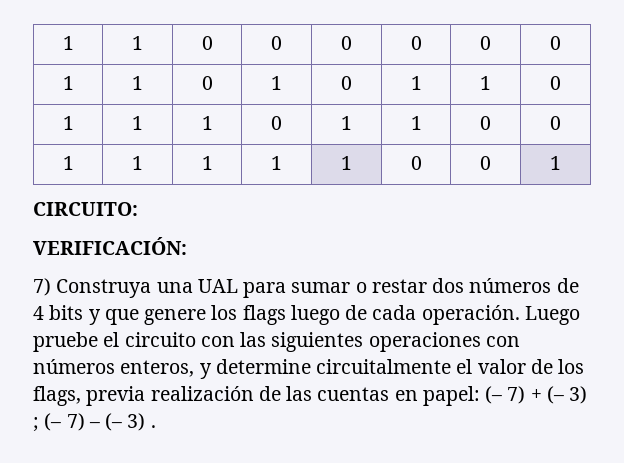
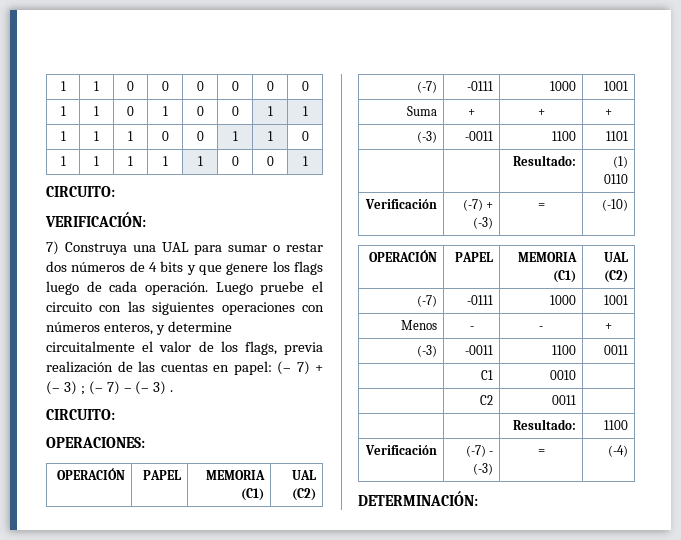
[410,76,422,90] [480,76,491,90] [550,76,561,90] [62,116,74,130] [132,116,143,130] [201,116,213,130] [271,116,282,130] [341,116,352,130] [410,116,422,130] [480,116,491,130] [550,116,561,130] | 1 | 1 | 0 // 1 | 1 | 1 | 0 | 1 | 1 | 0 | 0 -> [231,106,239,116] [267,106,273,116] [302,106,308,116] [60,131,66,141] [94,131,99,141] [128,131,133,141] [161,131,169,141] [196,131,204,141] [232,131,238,141] [267,131,273,141] [301,131,309,141] | 0 | 1 | 1 // 1 | 1 | 1 | 0 | 0 | 1 | 1 | 0
(156, 426) none -> [46,409,115,420] [46,437,145,448] [57,468,126,480] [143,470,182,480] [206,470,266,480] [241,488,265,501] [292,470,317,480] [292,488,317,501] [417,81,438,93] [467,81,494,91] [550,81,577,91] [604,81,629,91] [407,106,438,116] [468,109,475,116] [537,109,545,116] [605,109,612,116] [417,131,438,143] [465,131,494,141] [552,131,577,141] [606,131,629,141] [513,155,577,166] [613,156,629,168] [604,174,629,184] [365,199,438,209] [462,199,494,211] [473,217,494,229] [537,203,545,209] [602,199,629,211] [369,250,438,262] [455,252,494,262] [518,252,578,262] [553,270,577,283] [604,252,629,262] [604,270,629,283] [417,295,438,307] [467,295,494,305] [550,295,577,305] [604,295,629,305] [401,320,438,330] [469,326,474,330] [539,326,543,330] [605,323,612,330] [417,345,438,357] [465,345,494,355] [552,345,577,355] [604,345,629,355] [481,370,494,380] [550,370,577,380] [480,395,494,405] [552,395,577,405] [513,419,577,430] [604,420,629,430] [365,445,438,455] [465,445,494,457] [473,463,494,475] [537,449,545,455] [608,445,629,457] [358,491,478,506] // CIRCUITO: // OPERACIONES: // OPERACIÓN | PAPEL | MEMORIA (C1) | UAL (C2) // (-7) | -0111 | 1000 | 1001 // Suma | + | + | + // (-3) | -0011 | 1100 | 1101 // | | Resultado: | (1) 0110 // Verificación | (-7) + (-3) | = | (-10) // OPERACIÓN | PAPEL | MEMORIA (C1) | UAL (C2) // (-7) | -0111 | 1000 | 1001 // Menos | - | - | + // (-3) | -0011 | 1100 | 0011 // | C1 | 0010 | // | C2 | 0011 | // | | Resultado: | 1100 // Verificación | (-7) - (-3) | = | (-4) // DETERMINACIÓN:

